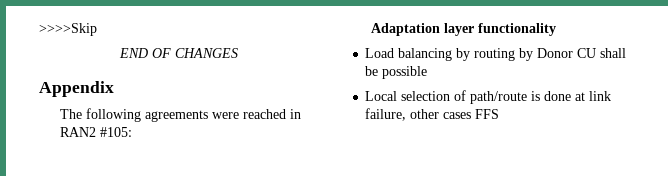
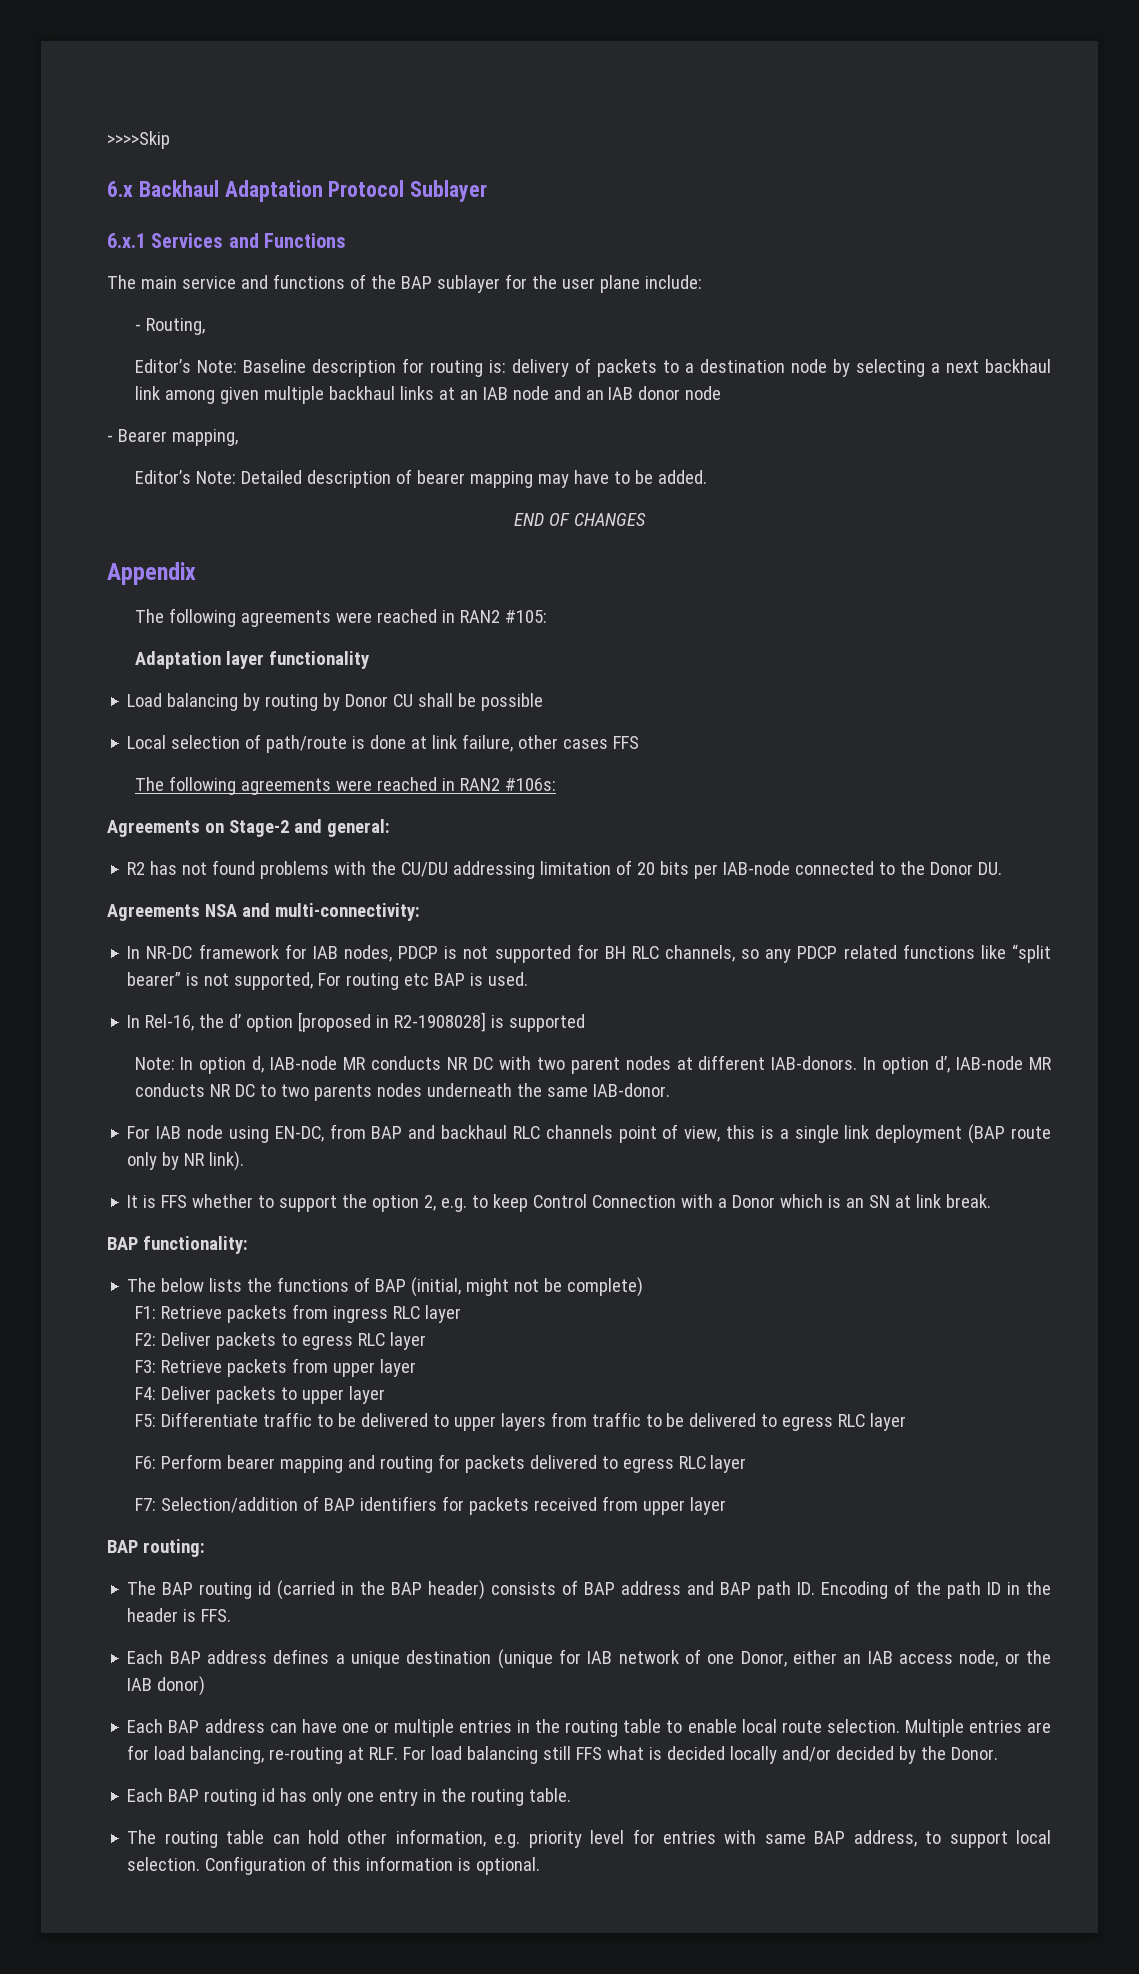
(97, 29) none -> [107,180,488,202] [107,233,347,248] [107,274,702,293] [134,318,205,335] [134,358,1051,377] [134,386,722,404] [107,429,238,446] [134,469,707,488] // 6.x Backhaul Adaptation Protocol Sublayer // 6.x.1 Services and Functions // The main service and functions of the BAP sublayer for the user plane include: // - Routing, // Editor’s Note: Baseline description for routing is: delivery of packets to a destination node by selecting a next backhaul link among given multiple backhaul links at an IAB node and an IAB donor node // - Bearer mapping, // Editor’s Note: Detailed description of bearer mapping may have to be added.
(500, 114) none -> [134,776,556,795] [107,819,390,837] [127,860,1003,879] [107,903,420,921] [127,944,1052,963] [127,972,529,990] [127,1012,586,1032] [134,1055,1052,1074] [134,1083,670,1101] [127,1124,1052,1144] [127,1151,245,1171] [127,1194,992,1212] [107,1236,248,1254] [127,1277,644,1297] [134,1304,461,1323] [134,1332,426,1350] [134,1358,416,1377] [134,1386,385,1404] [134,1412,907,1431] [134,1454,747,1473] [134,1496,726,1515] [107,1539,205,1557] [127,1580,1052,1600] [127,1608,232,1622] [127,1649,1051,1669] [127,1676,206,1696] [127,1719,1051,1737] [127,1745,999,1764] [127,1788,572,1806] [127,1829,1051,1848] [127,1856,541,1875] // The following agreements were reached in RAN2 #106s: // Agreements on Stage-2 and general: // R2 has not found problems with the CU/DU addressing limitation of 20 bits per IAB-node connected to the Donor DU. // Agreements NSA and multi-connectivity: // In NR-DC framework for IAB nodes, PDCP is not supported for BH RLC channels, so any PDCP related functions like “split bearer” is not supported, For routing etc BAP is used. // In Rel-16, the d’ option [proposed in R2-1908028] is supported // Note: In option d, IAB-node MR conducts NR DC with two parent nodes at different IAB-donors. In option d’, IAB-node MR conducts NR DC to two parents nodes underneath the same IAB-donor. // For IAB node using EN-DC, from BAP and backhaul RLC channels point of view, this is a single link deployment (BAP route only by NR link). // It is FFS whether to support the option 2, e.g. to keep Control Connection with a Donor which is an SN at link break. // BAP functionality: // The below lists the functions of BAP (initial, might not be complete) // F1: Retrieve packets from ingress RLC layer // F2: Deliver packets to egress RLC layer // F3: Retrieve packets from upper layer // F4: Deliver packets to upper layer // F5: Differentiate traffic to be delivered to upper layers from traffic to be delivered to egress RLC layer // F6: Perform bearer mapping and routing for packets delivered to egress RLC layer // F7: Selection/addition of BAP identifiers for packets received from upper layer // BAP routing: // The BAP routing id (carried in the BAP header) consists of BAP address and BAP path ID. Encoding of the path ID in the header is FFS. // Each BAP address defines a unique destination (unique for IAB network of one Donor, either an IAB access node, or the IAB donor) // Each BAP address can have one or multiple entries in the routing table to enable local route selection. Multiple entries are for load balancing, re-routing at RLF. For load balancing still FFS what is decided locally and/or decided by the Donor. // Each BAP routing id has only one entry in the routing table. // The routing table can hold other information, e.g. priority level for entries with same BAP address, to support local selection. Configuration of this information is optional.

